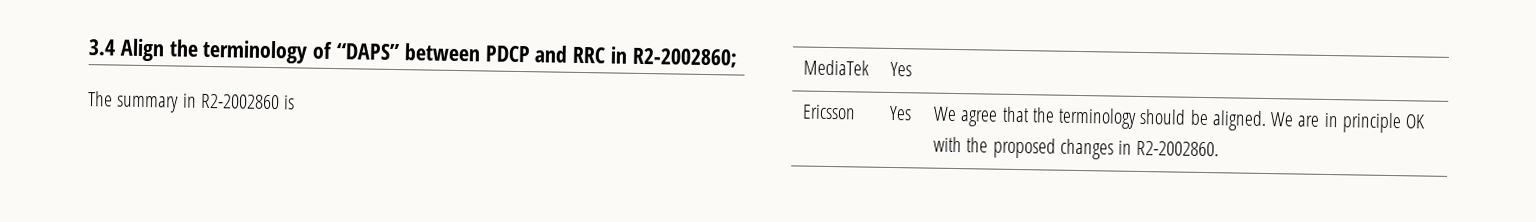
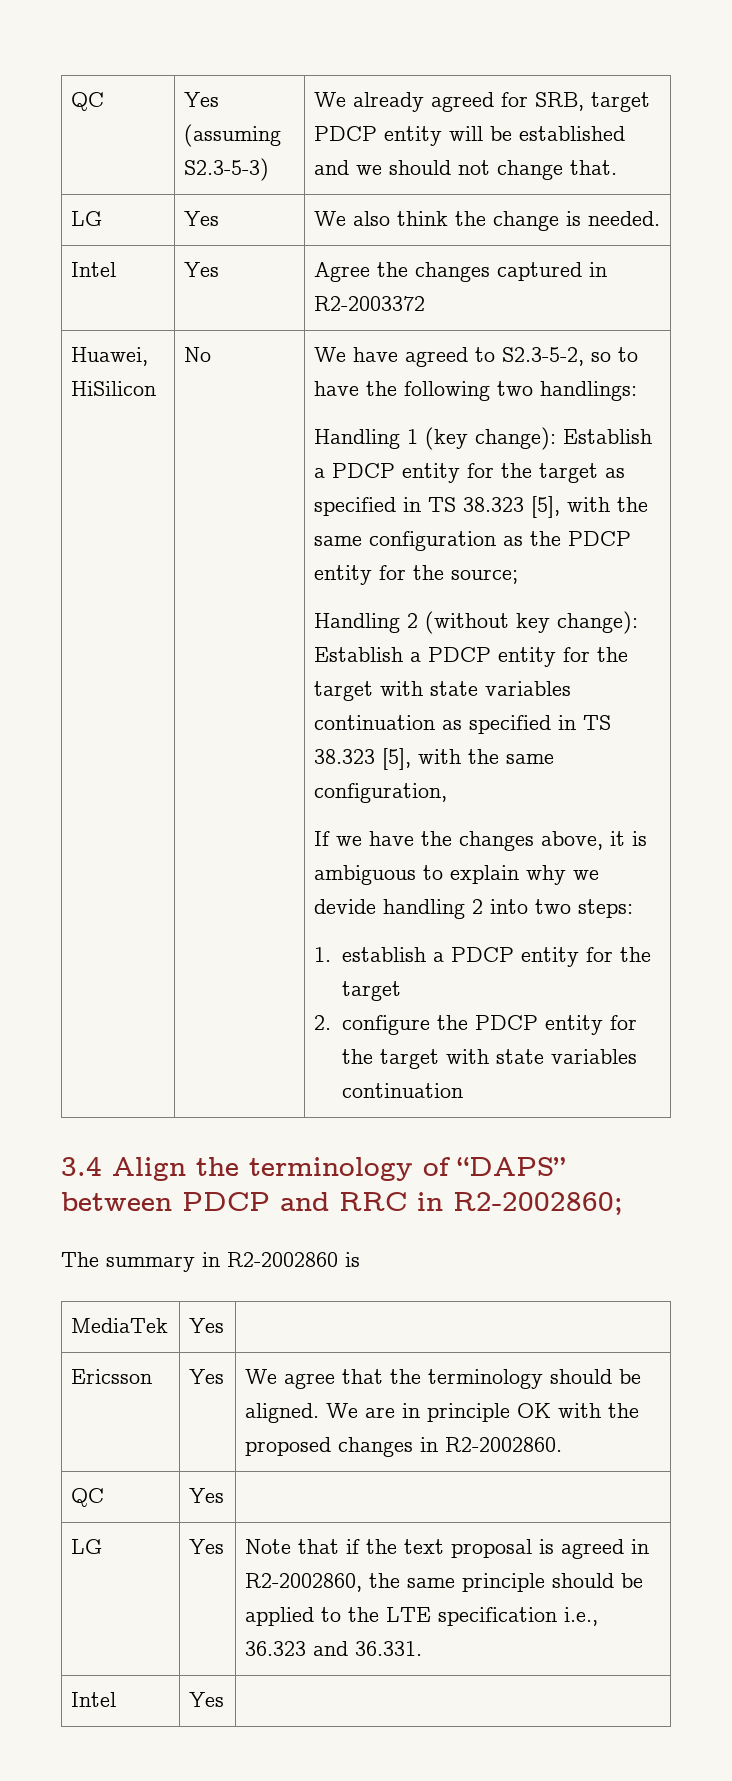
(88, 47) none -> [71,92,105,111] [184,92,220,107] [184,124,282,147] [184,158,270,181] [314,92,651,112] [314,126,626,146] [314,160,618,180] [71,211,103,226] [184,211,220,226] [314,211,661,231] [71,262,117,277] [184,262,220,277] [314,262,608,282] [314,296,426,311] [71,347,149,366] [71,381,157,396] [184,347,212,362] [314,347,639,367] [314,381,638,401] [314,427,653,450] [314,463,626,483] [314,496,649,518] [314,531,632,551] [314,565,519,585] [314,611,639,634] [314,647,629,667] [314,681,572,701] [314,715,612,734] [314,748,555,770] [314,783,448,803] [314,831,648,851] [314,865,600,885] [314,899,634,919] [314,947,651,967] [341,981,401,1001] [314,1015,637,1035] [341,1049,637,1069] [341,1083,463,1098] QC | Yes (assuming S2.3-5-3) | We already agreed for SRB, target PDCP entity will be established and we should not change that. // LG | Yes | We also think the change is needed. // Intel | Yes | Agree the changes captured in R2-2003372 // Huawei, HiSilicon | No | We have agreed to S2.3-5-2, so to have the following two handlings: // Handling 1 (key change): Establish a PDCP entity for the target as specified in TS 38.323 [5], with the same configuration as the PDCP entity for the source; // Handling 2 (without key change): Establish a PDCP entity for the target with state variables continuation as specified in TS 38.323 [5], with the same configuration, // If we have the changes above, it is ambiguous to explain why we devide handling 2 into two steps: // 1. establish a PDCP entity for the target // 2. configure the PDCP entity for the target with state variables continuation //
(1220, 148) none -> [71,1488,105,1507] [189,1488,225,1503] [71,1539,103,1554] [189,1539,225,1554] [245,1539,650,1559] [245,1573,644,1592] [245,1607,599,1626] [245,1641,423,1656] [71,1692,117,1707] [189,1692,225,1707] // QC | Yes | // LG | Yes | Note that if the text proposal is agreed in R2-2002860, the same principle should be applied to the LTE specification i.e., 36.323 and 36.331. // Intel | Yes |

